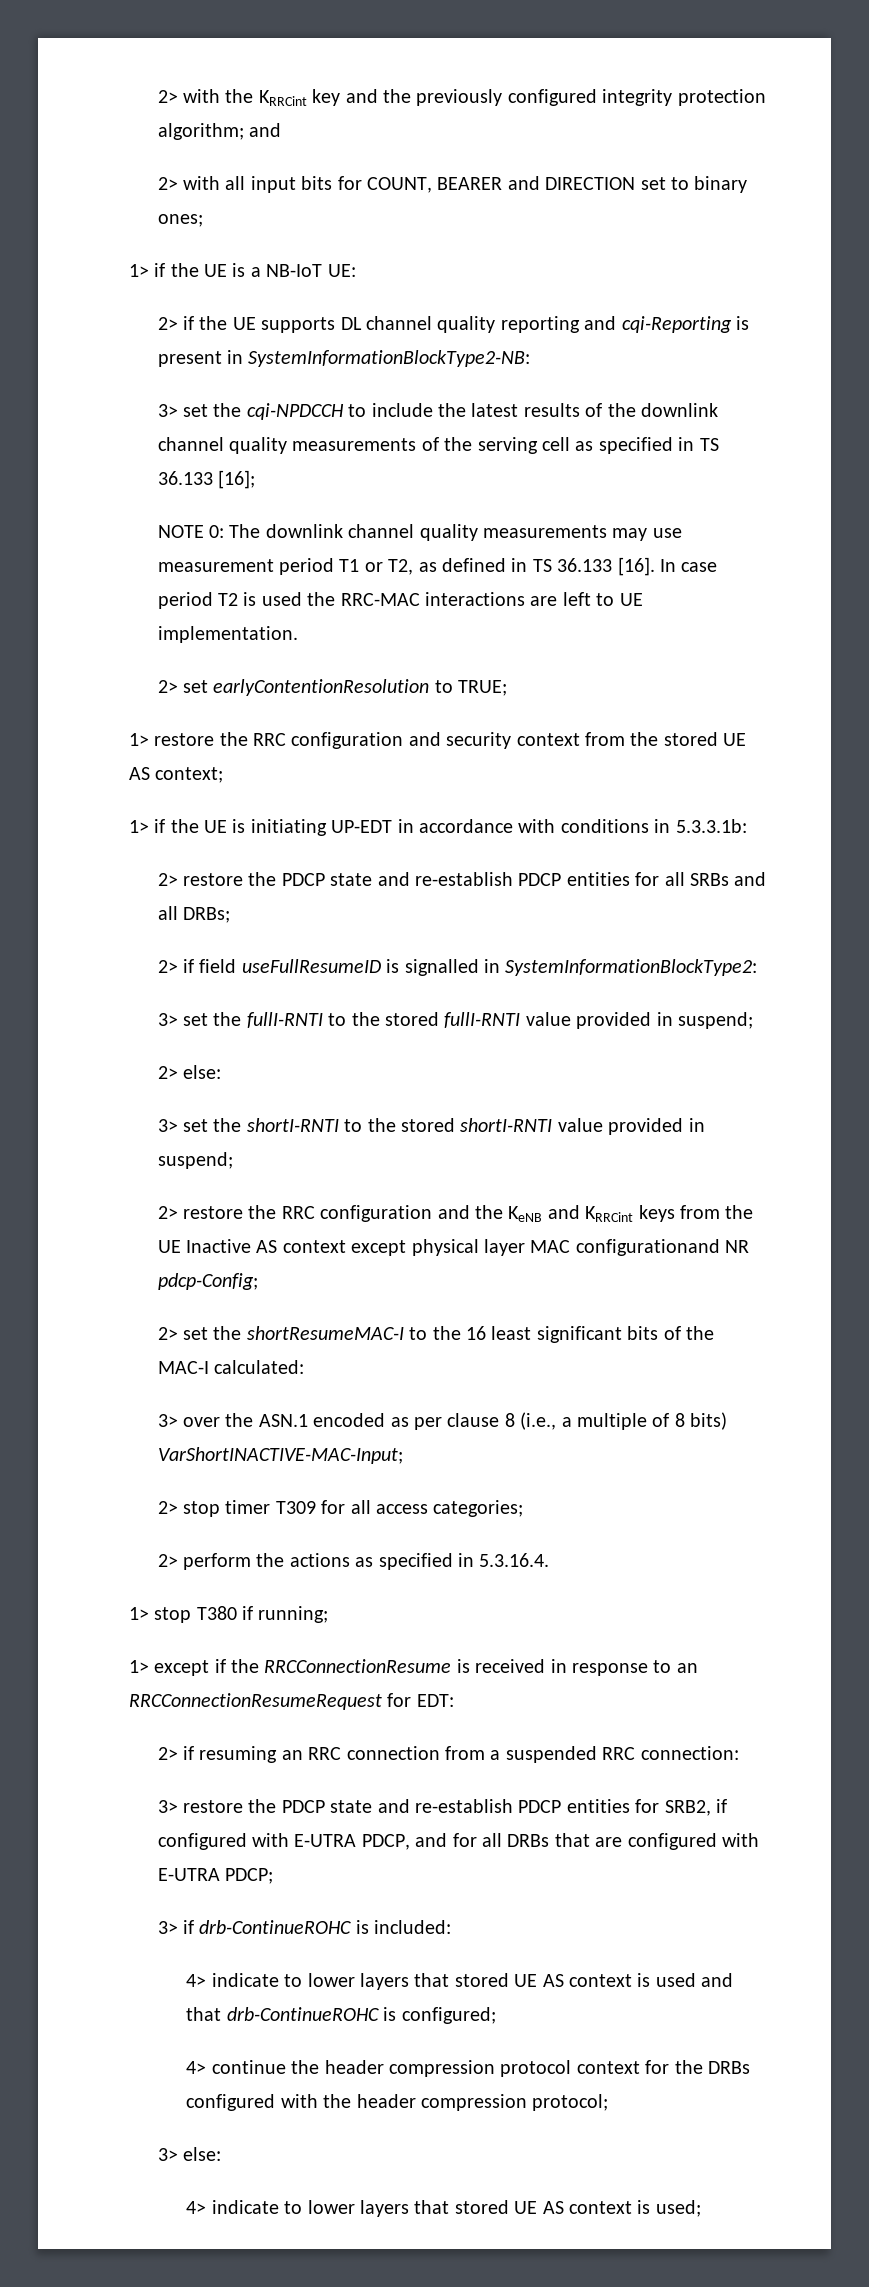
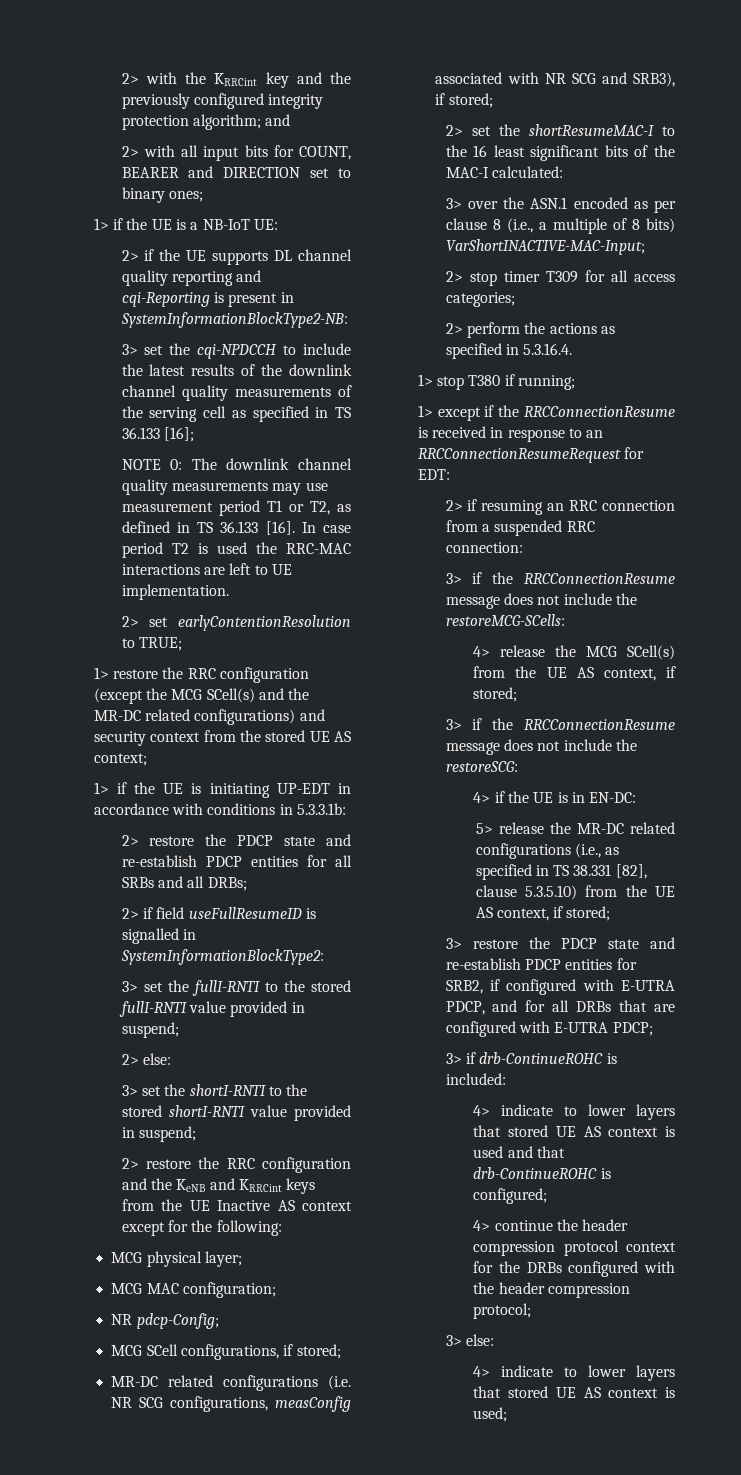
(404, 740) none -> [93,688,310,704] [93,709,296,725] (except the MCG SCell(s) and the MR-DC related configurations)
[411,1239,750,1256] [157,1273,258,1290] physical layer MAC configurationand NR pdcp-Config; -> [167,1220,282,1236] [111,1251,243,1267] [111,1282,277,1298] [111,1313,219,1329] [111,1344,341,1360] [111,1375,351,1391] [111,1396,351,1412] [435,72,675,87] [435,93,493,108] for the following: // MCG physical layer; // MCG MAC configuration; // NR pdcp-Config; // MCG SCell configurations, if stored; // MR-DC related configurations (i.e. NR SCG configurations, measConfig associated with NR SCG and SRB3), if stored;
(739, 1753) none -> [445,572,675,584] [445,593,637,609] [445,614,565,626] [473,645,675,660] [473,666,676,681] [473,687,518,702] [445,718,675,730] [445,739,637,755] [445,761,518,772] [473,791,637,803] [475,822,675,834] [475,843,620,859] [475,864,647,880] [475,885,675,900] [475,906,611,921] // 3> if the RRCConnectionResume message does not include the restoreMCG-SCells: // 4> release the MCG SCell(s) from the UE AS context, if stored; // 3> if the RRCConnectionResume message does not include the restoreSCG: // 4> if the UE is in EN-DC: // 5> release the MR-DC related configurations (i.e., as specified in TS 38.331 [82], clause 5.3.5.10) from the UE AS context, if stored;

